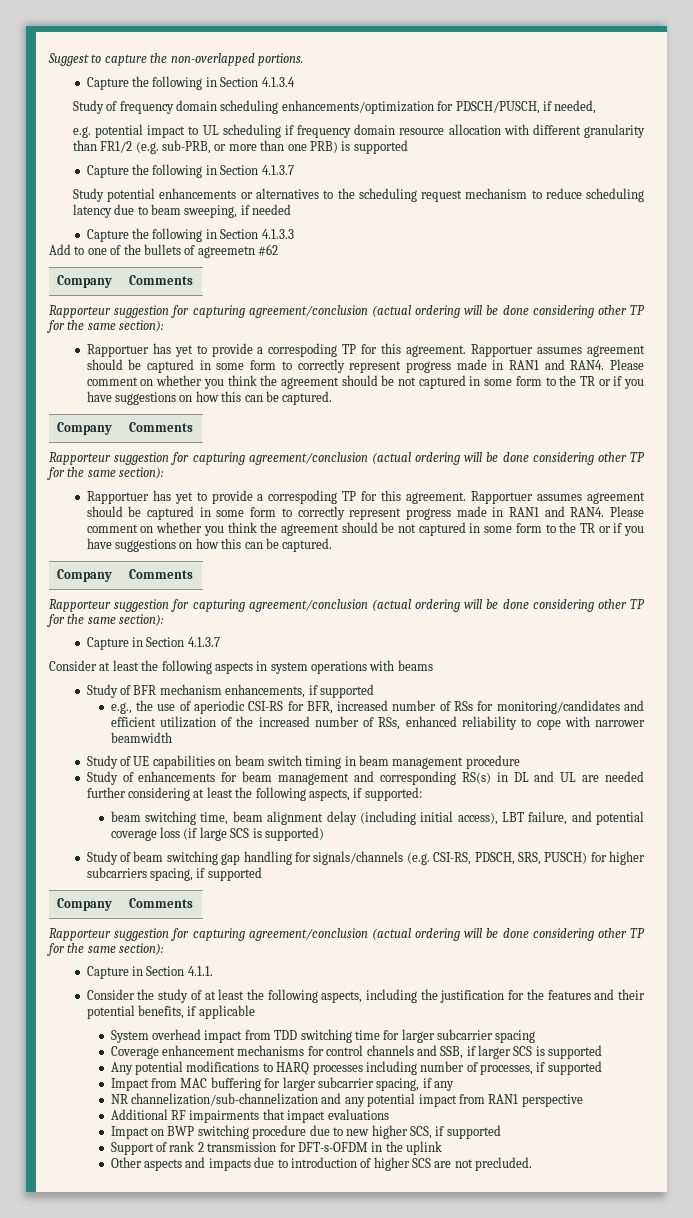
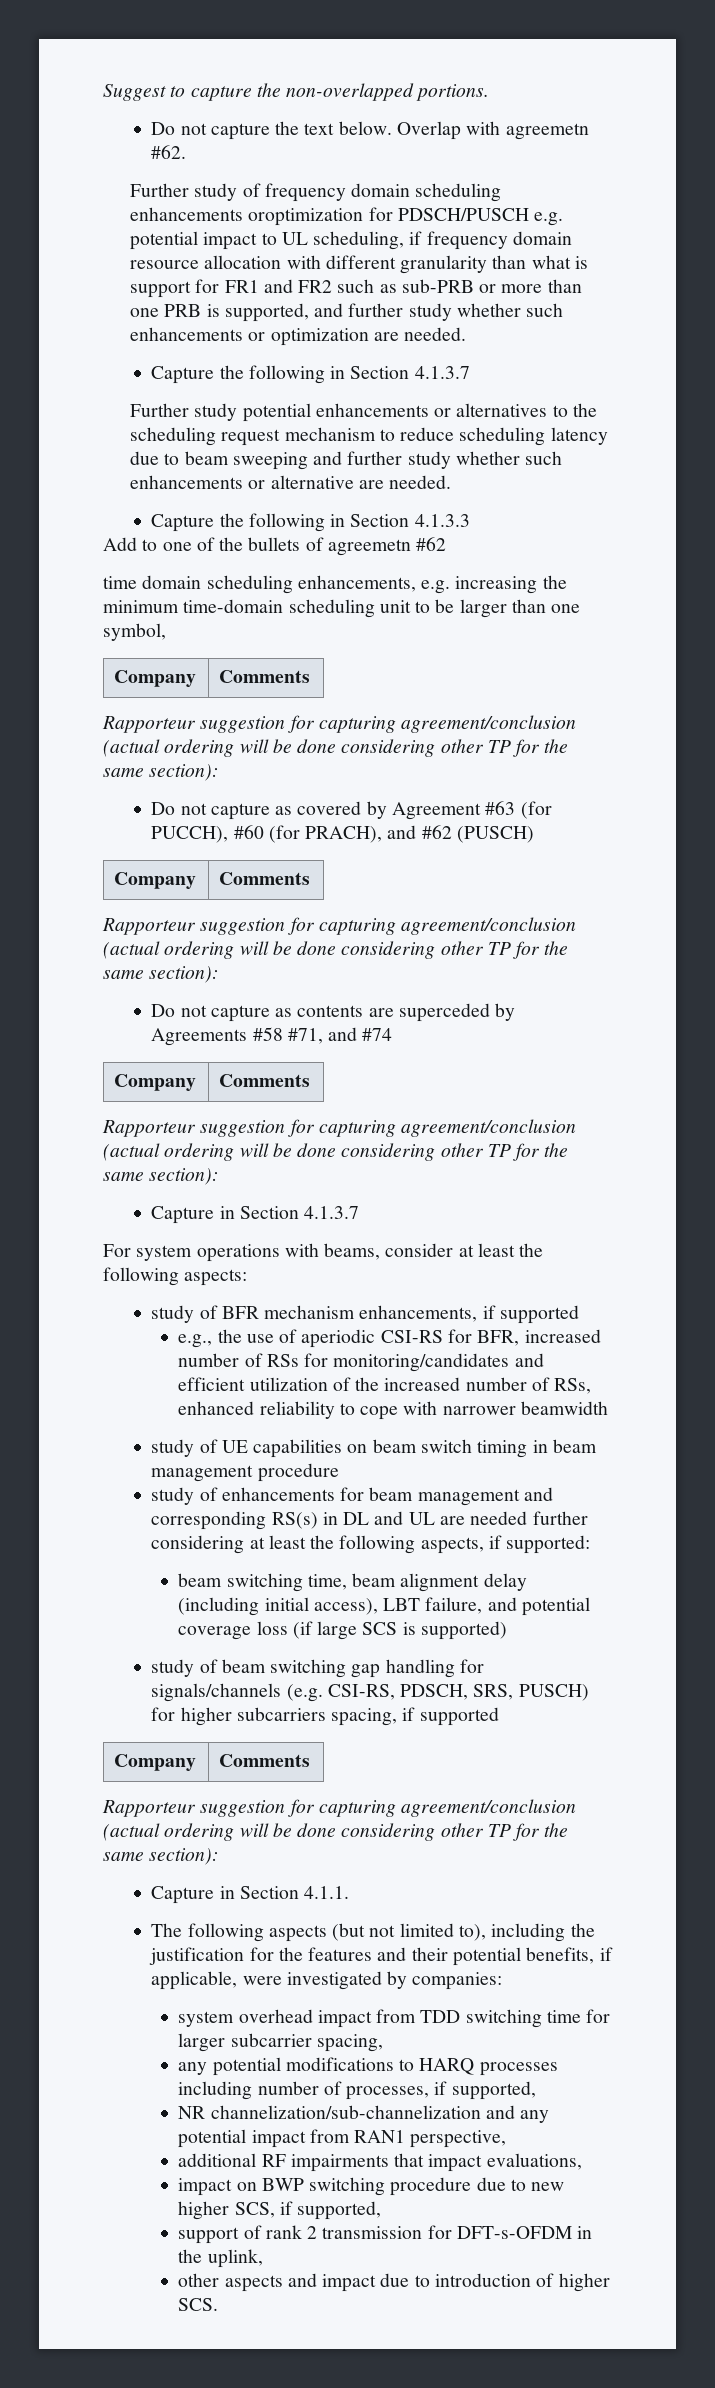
[86,76,295,90] [72,100,597,114] Capture the following in Section 4.1.3.4 // Study of frequency domain scheduling enhancements/optimization for PDSCH/PUSCH, if needed, // -> [151,121,589,140] [151,145,187,159] [129,183,502,202] [129,207,529,226] Do not capture the text below. Overlap with agreemetn #62. // Further study of frequency domain scheduling enhancements oroptimization for PDSCH/PUSCH
[222,124,281,138] scheduling -> [313,231,405,250] scheduling,
[100,140,408,154] FR1/2 (e.g. sub-PRB, or more than one PRB) is supported -> [531,255,588,269] [129,279,582,298] [129,303,564,322] [129,327,467,346] what is support for FR1 and FR2 such as sub-PRB or more than one PRB is supported, and further study whether such enhancements or optimization are needed.
[72,188,104,202] Study -> [129,403,238,421] Further study
[184,204,292,218] sweeping, if needed -> [232,451,563,470] [129,475,452,489] sweeping and further study whether such enhancements or alternative are needed.
(278, 250) none -> [103,575,567,594] [103,599,581,618] [103,623,166,641] // time domain scheduling enhancements, e.g. increasing the minimum time-domain scheduling unit to be larger than one symbol,
[86,343,645,357] [86,359,645,373] [86,375,645,389] [86,391,333,405] Rapportuer has yet to provide a correspoding TP for this agreement. Rapportuer assumes agreement should be captured in some form to correctly represent progress made in RAN1 and RAN4. Please comment on whether you think the agreement should be not captured in some form to the TR or if you have suggestions on how this can be captured. -> [151,801,552,820] [151,825,535,843] Do not capture as covered by Agreement #63 (for PUCCH), #60 (for PRACH), and #62 (PUSCH)
[86,490,645,504] [86,506,645,520] [86,522,645,536] [86,538,333,552] Rapportuer has yet to provide a correspoding TP for this agreement. Rapportuer assumes agreement should be captured in some form to correctly represent progress made in RAN1 and RAN4. Please comment on whether you think the agreement should be not captured in some form to the TR or if you have suggestions on how this can be captured. -> [151,1003,516,1022] [151,1027,393,1046] Do not capture as contents are superceded by Agreements #58 #71, and #74
[49,660,433,674] [86,684,118,698] Consider at least the following aspects in system operations with beams // Study -> [103,1243,544,1262] [103,1267,248,1286] [151,1305,195,1323] For system operations with beams, consider at least the following aspects: // study
[86,755,118,769] Study -> [151,1439,195,1457] study
[86,771,118,785] Study -> [151,1487,195,1505] study
[86,851,118,865] Study -> [151,1659,195,1677] study
[86,989,363,1003] Consider the study of at least the following aspects, -> [151,1923,487,1942] The following aspects (but not limited to),
[198,1005,255,1019] [110,1030,149,1043] applicable // System -> [151,1971,503,1990] [178,2011,235,2027] applicable, were investigated by companies: // system
[495,1030,536,1043] [110,1045,603,1059] [110,1062,133,1075] spacing // Coverage enhancement mechanisms for control channels and SSB, if larger SCS is supported // Any -> [316,2034,383,2052] [178,2062,208,2075] spacing, // any
[547,1061,602,1075] [110,1077,455,1091] supported // Impact from MAC buffering for larger subcarrier spacing, if any -> [451,2081,536,2100] supported,
[521,1094,583,1107] [110,1109,168,1120] perspective // Additional -> [410,2130,507,2148] [178,2153,257,2167] perspective, // additional
[327,1109,389,1120] [110,1126,149,1139] evaluations // Impact -> [486,2153,582,2170] [178,2178,233,2196] evaluations, // impact
[446,1125,501,1139] [110,1142,154,1155] supported // Support -> [297,2201,382,2220] [178,2227,240,2244] supported, // support
[406,1141,443,1155] [110,1157,142,1168] uplink // Other -> [207,2249,263,2268] [178,2273,220,2287] uplink, // other
[208,1158,251,1171] impacts -> [322,2274,377,2292] impact
[412,1157,533,1171] SCS are not precluded. -> [178,2298,219,2311] SCS.

